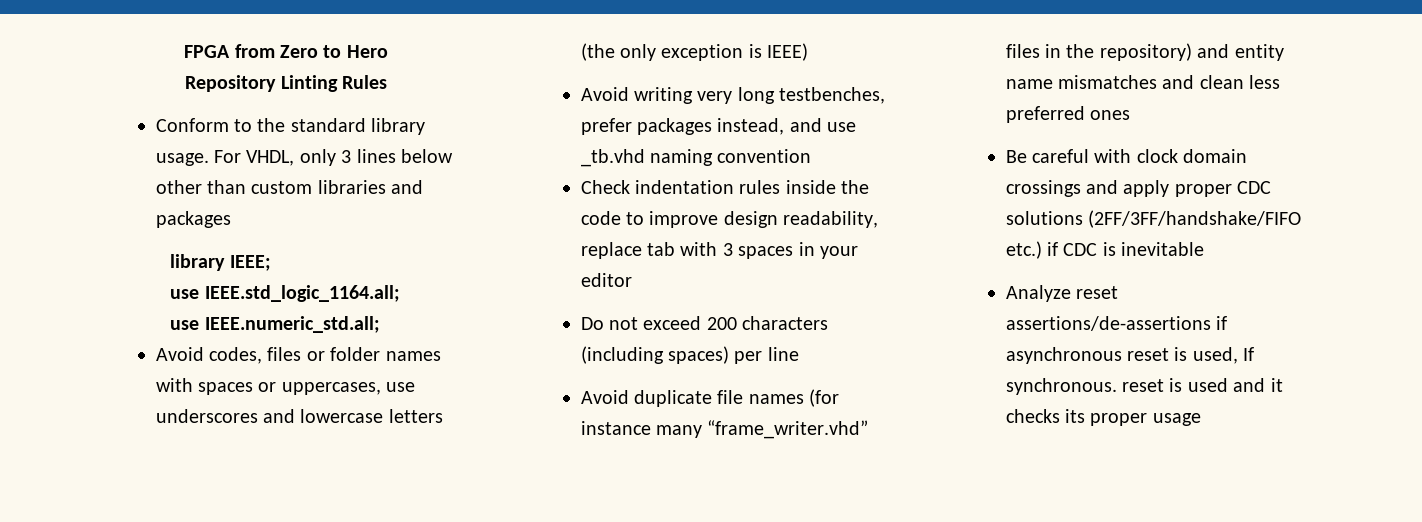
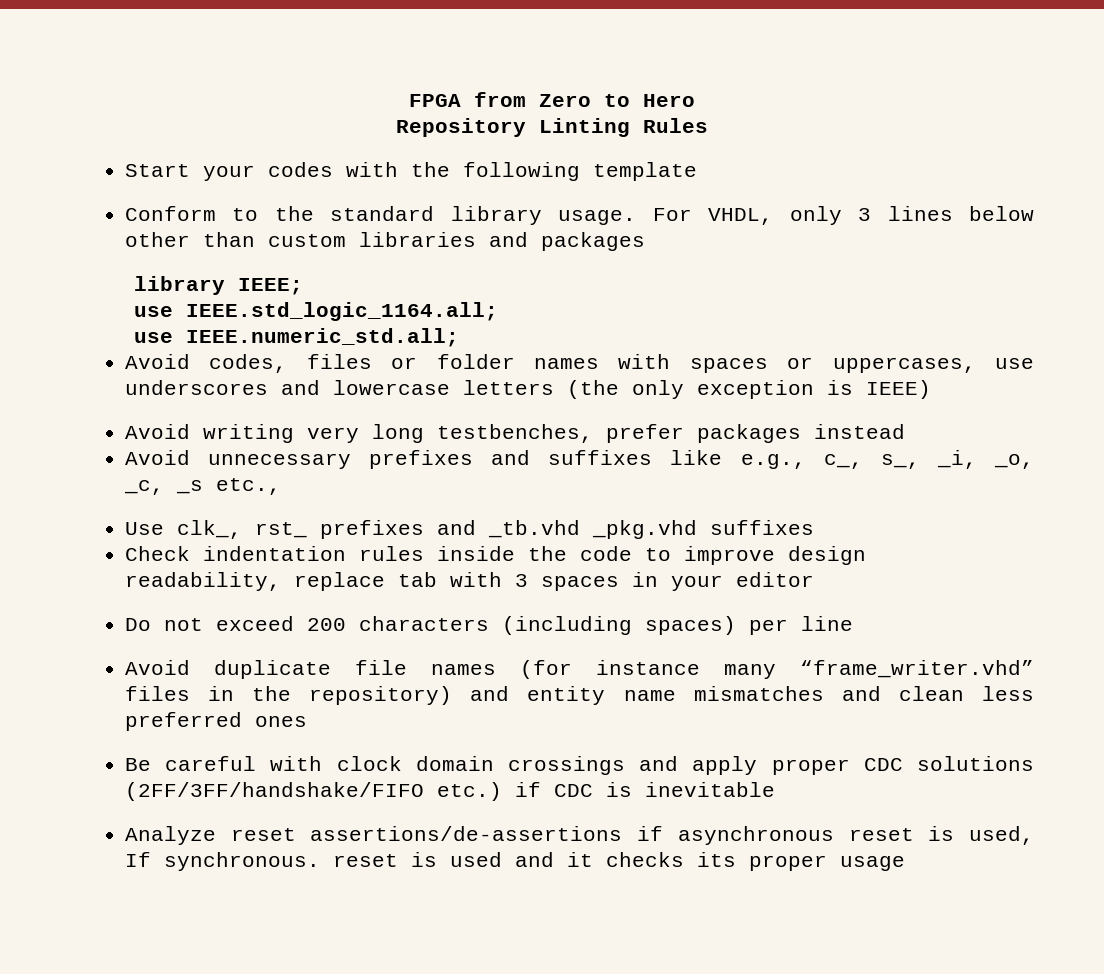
(387, 82) none -> [124,162,697,181] // Start your codes with the following template
[717,118,857,135] [580,149,812,167] instead, and use _tb.vhd naming convention -> [813,424,905,439] [124,450,1034,469] [123,478,281,495] [124,520,814,539] instead // Avoid unnecessary prefixes and suffixes like e.g., c_, s_, _i, _o, _c, _s etc., // Use clk_, rst_ prefixes and _tb.vhd _pkg.vhd suffixes

